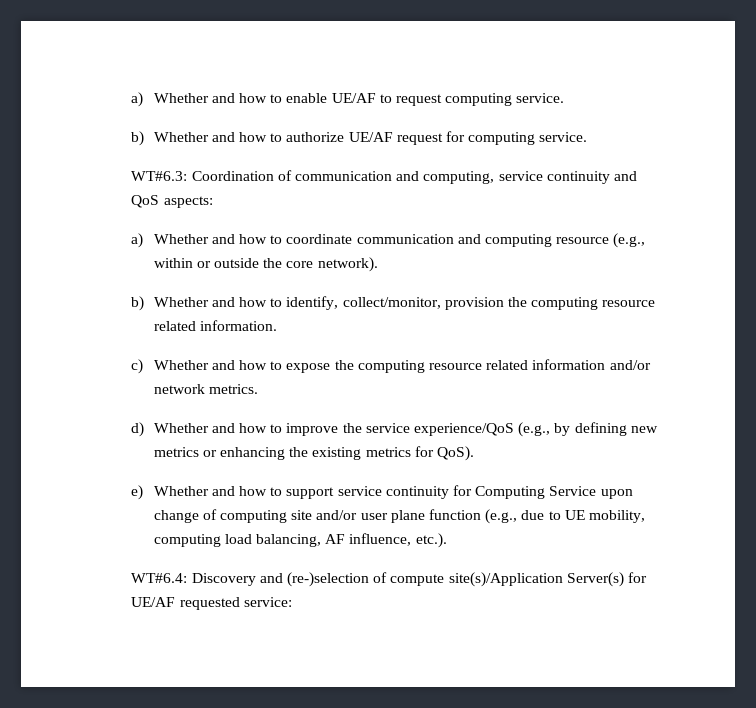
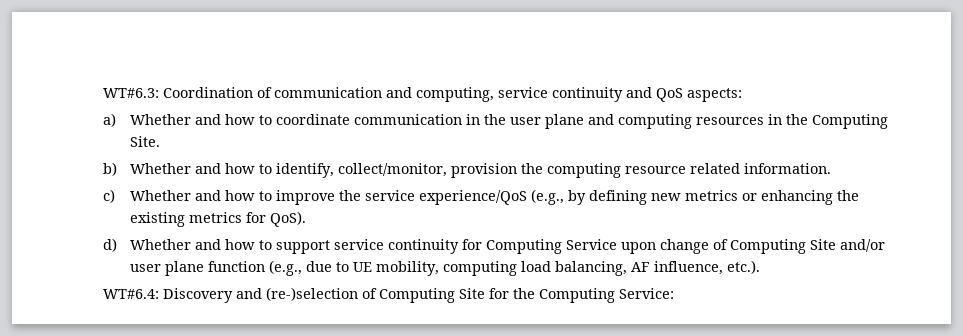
[131,92,565,107] [131,131,588,146] a) Whether and how to enable UE/AF to request computing service. // b) Whether and how to authorize UE/AF request for computing service. // -> (102, 93) none
[457,233,646,248] [153,257,378,272] and computing resource (e.g., within or outside the core network). -> [466,114,889,129] [130,136,161,147] in the user plane and computing resources in the Computing Site.
[286,359,651,373] [153,384,258,394] [131,422,283,437] expose the computing resource related information and/or network metrics. // d) Whether and how to -> (273, 196) none
[131,485,144,500] e) -> [102,238,117,252] d)
[220,510,313,523] computing site -> [730,239,837,254] Computing Site
[390,572,647,587] [131,597,292,610] compute site(s)/Application Server(s) for UE/AF requested service: -> [378,288,674,303] Computing Site for the Computing Service:

